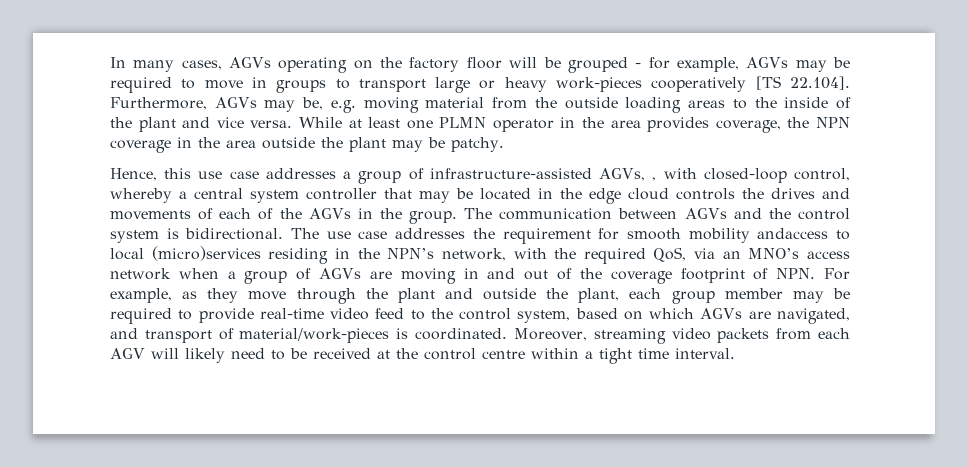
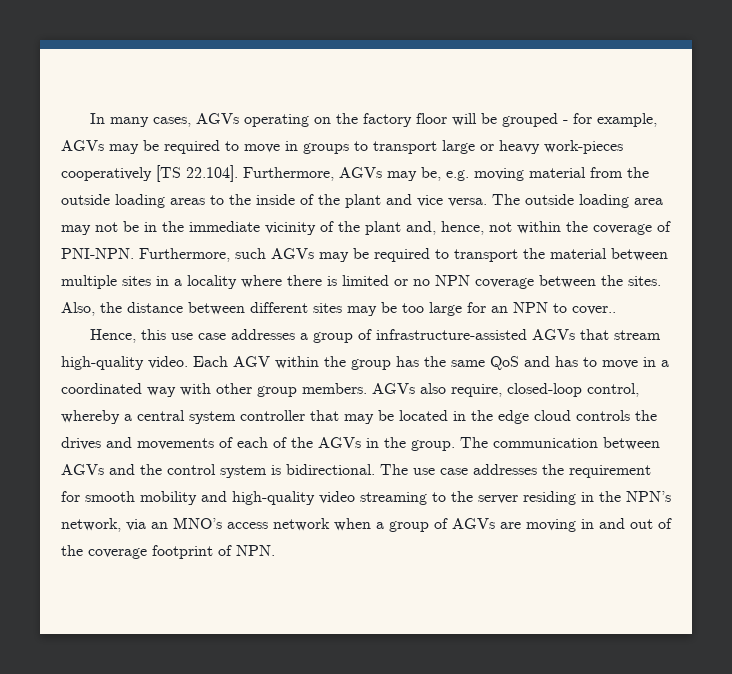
[298,117,850,133] [110,137,504,153] While at least one PLMN operator in the area provides coverage, the NPN coverage in the area outside the plant may be patchy. -> [492,194,663,208] [61,221,671,235] [61,248,668,262] [61,275,661,289] [61,302,616,316] The outside loading area may not be in the immediate vicinity of the plant and, hence, not within the coverage of PNI-NPN. Furthermore, such AGVs may be required to transport the material between multiple sites in a locality where there is limited or no NPN coverage between the sites. Also, the distance between different sites may be too large for an NPN to cover..
[599,168,697,181] AGVs, , with -> [531,329,661,340] [61,356,669,370] [61,383,502,397] AGVs that stream high-quality video. Each AGV within the group has the same QoS and has to move in a coordinated way with other group members. AGVs also require,
[757,228,851,240] [110,246,261,261] andaccess to local (micro)services -> [201,491,518,505] and high-quality video streaming to the server
[513,247,687,264] with the required QoS, -> (121, 525) none
[823,268,850,280] [110,288,850,304] [110,308,850,324] [110,328,851,344] [110,348,735,364] For example, as they move through the plant and outside the plant, each group member may be required to provide real-time video feed to the control system, based on which AGVs are navigated, and transport of material/work-pieces is coordinated. Moreover, streaming video packets from each AGV will likely need to be received at the control centre within a tight time interval. -> (275, 550) none

